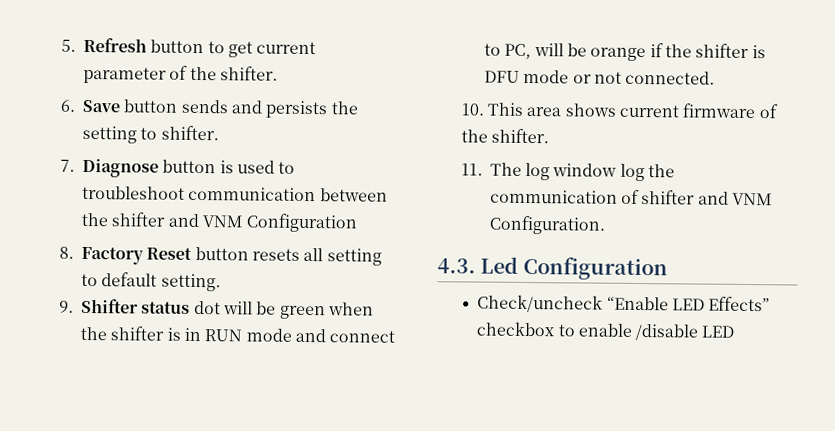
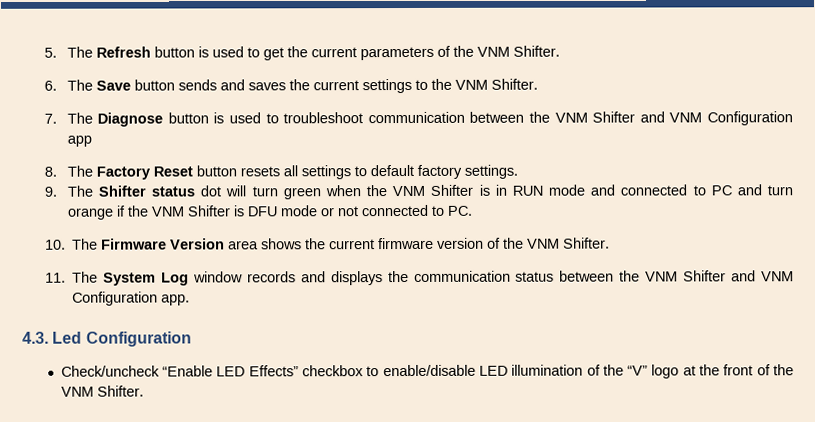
(76, 45) none -> [66,46,93,58] The
[207,41,317,58] [83,65,279,84] to get current parameter of the shifter. -> [197,45,560,61] is used to get the current parameters of the VNM Shifter.
(76, 105) none -> [66,79,93,91] The
[265,100,359,119] [82,125,219,144] persists the setting to shifter. -> [247,78,538,94] saves the current settings to the VNM Shifter.
(75, 165) none -> [66,112,93,124] The
[111,212,359,233] shifter and VNM Configuration -> [554,111,794,126] [66,135,92,147] VNM Shifter and VNM Configuration app
(74, 252) none -> [66,165,93,177] The
[326,248,382,266] setting -> [300,165,351,180] settings
[160,273,221,292] setting. -> [416,164,518,179] factory settings.
(74, 306) none -> [66,185,93,197] The
[256,301,277,315] be -> [251,186,278,197] turn
[110,326,165,341] shifter -> [392,184,474,197] VNM Shifter
[329,330,396,343] [484,43,588,60] connect to PC, will be -> [620,184,793,196] connected to PC and turn
[695,43,750,59] shifter -> [150,205,231,217] VNM Shifter
[625,70,716,85] [460,102,524,116] connected. // 10. This -> [360,204,473,217] [44,238,226,250] connected to PC. // 10. The Firmware Version
(617, 110) none -> [305,238,327,250] the
[758,104,779,119] [460,128,549,144] of the shifter. -> [437,237,611,249] version of the VNM Shifter.
[524,162,675,182] [489,189,773,206] [488,215,605,235] log window log the communication of shifter and VNM Configuration. -> [103,270,794,286] [72,291,191,306] System Log window records and displays the communication status between the VNM Shifter and VNM Configuration app.
[577,323,736,341] enable /disable LED -> [382,364,794,379] [60,385,144,397] enable/disable LED illumination of the “V” logo at the front of the VNM Shifter.

